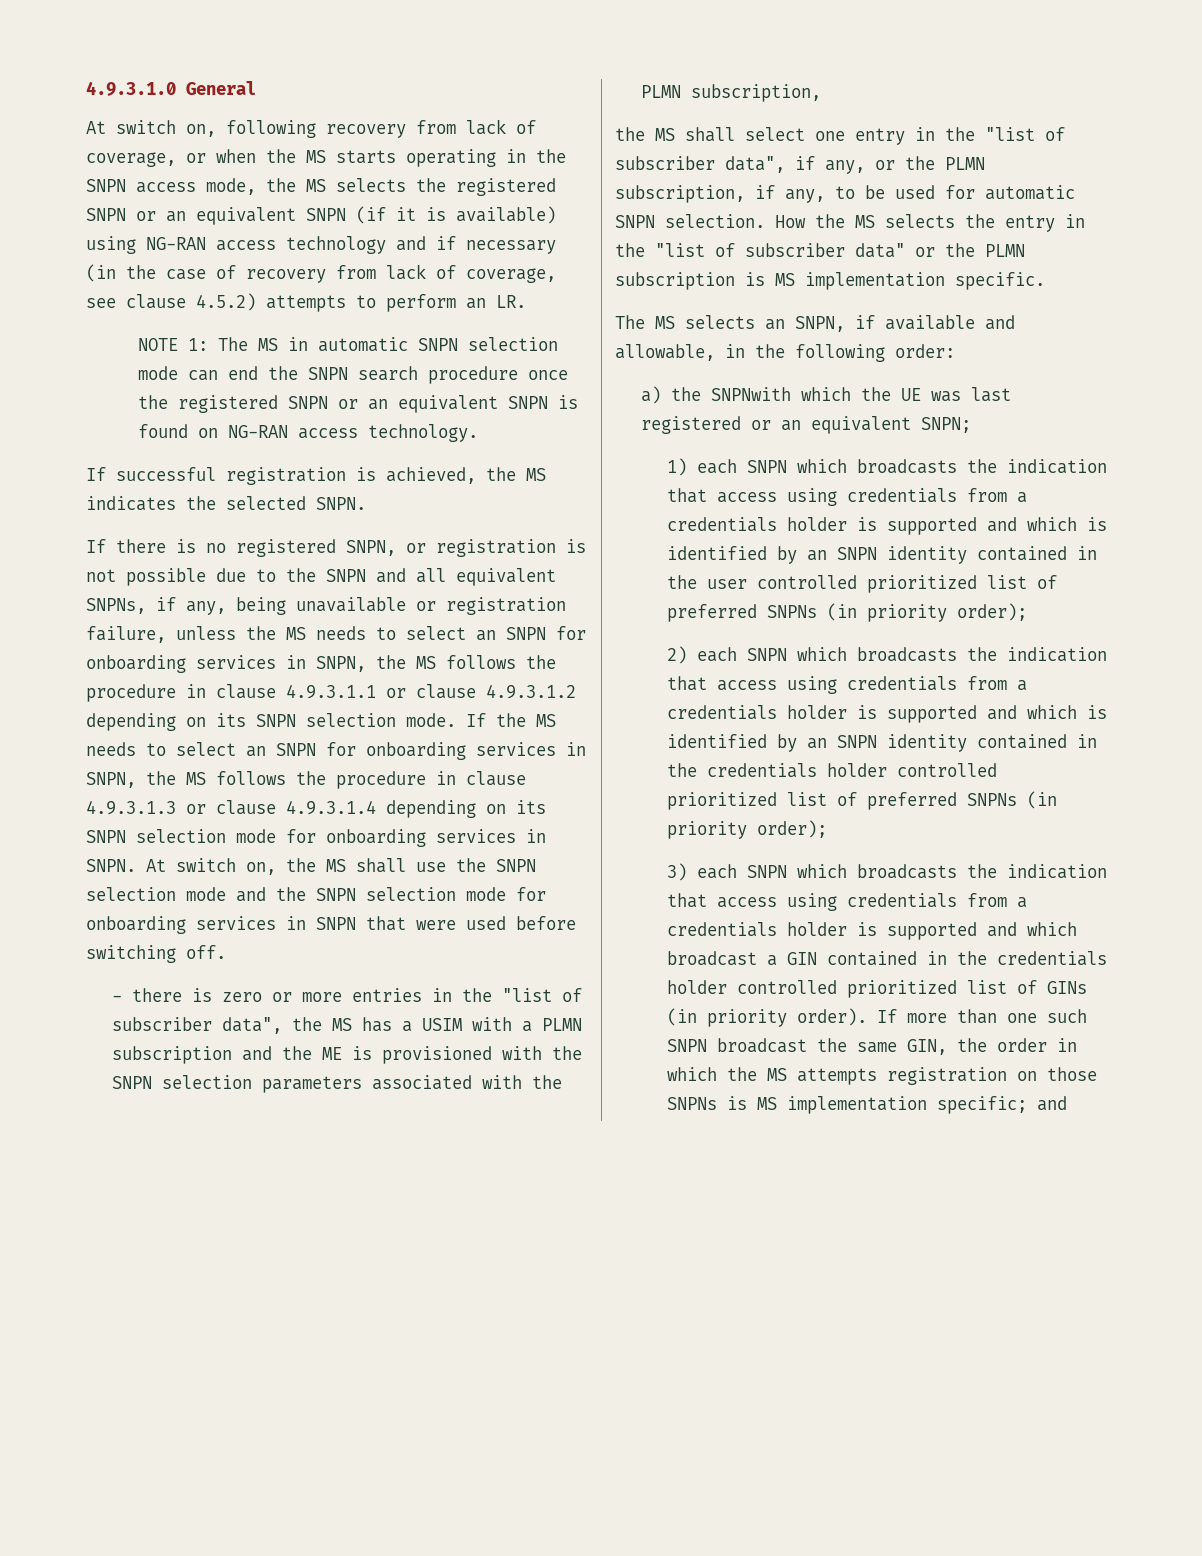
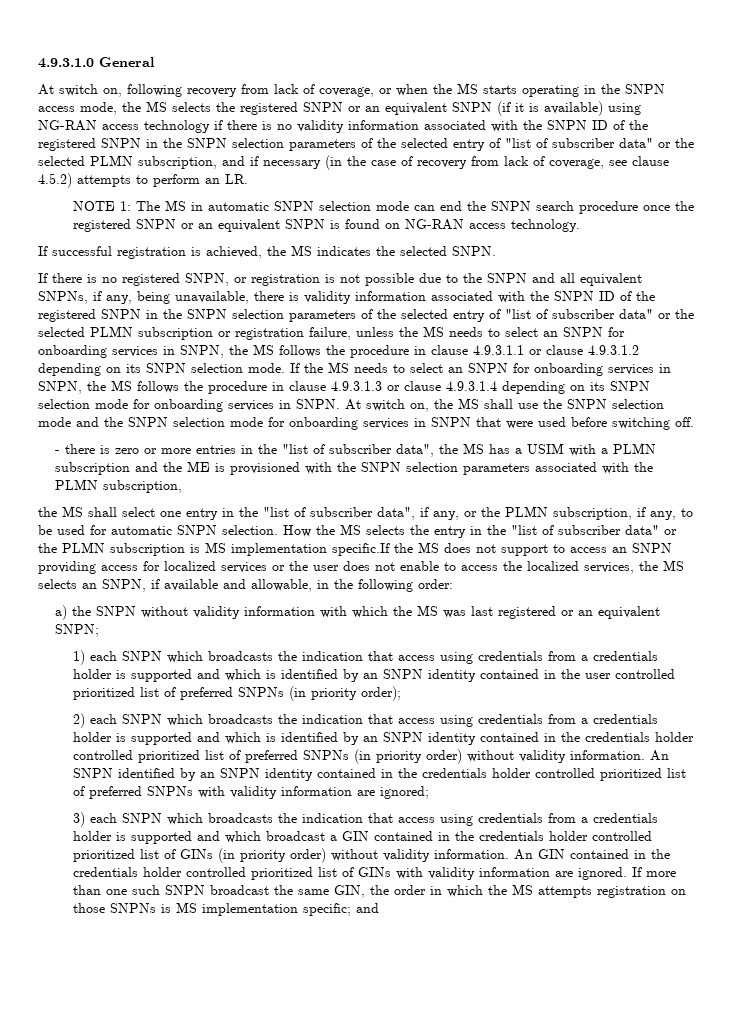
(386, 245) none -> [214,120,648,133] [38,138,694,151] [38,155,217,169] if there is no validity information associated with the SNPN ID of the registered SNPN in the SNPN selection parameters of the selected entry of "list of subscriber data" or the selected PLMN subscription,
[296,597,406,612] unavailable -> [175,291,655,304] [38,309,694,322] [38,326,213,340] unavailable, there is validity information associated with the SNPN ID of the registered SNPN in the SNPN selection parameters of the selected entry of "list of subscriber data" or the selected PLMN subscription
[955,272,1045,290] [615,315,645,329] specific. // The -> [332,542,672,556] [38,561,658,574] specific.If the MS does not support to access an SNPN providing access for localized services or the user does not enable to access the localized services, the
[711,387,922,401] SNPNwith which the UE -> [96,605,439,619] SNPN without validity information with which the MS
[757,820,828,838] order); -> [425,749,669,764] [72,768,686,781] [72,786,429,799] order) without validity information. An SNPN identified by an SNPN identity contained in the credentials holder controlled prioritized list of preferred SNPNs with validity information are ignored;
[797,1008,868,1026] order). -> [289,848,670,863] [72,867,627,880] order) without validity information. An GIN contained in the credentials holder controlled prioritized list of GINs with validity information are ignored.

